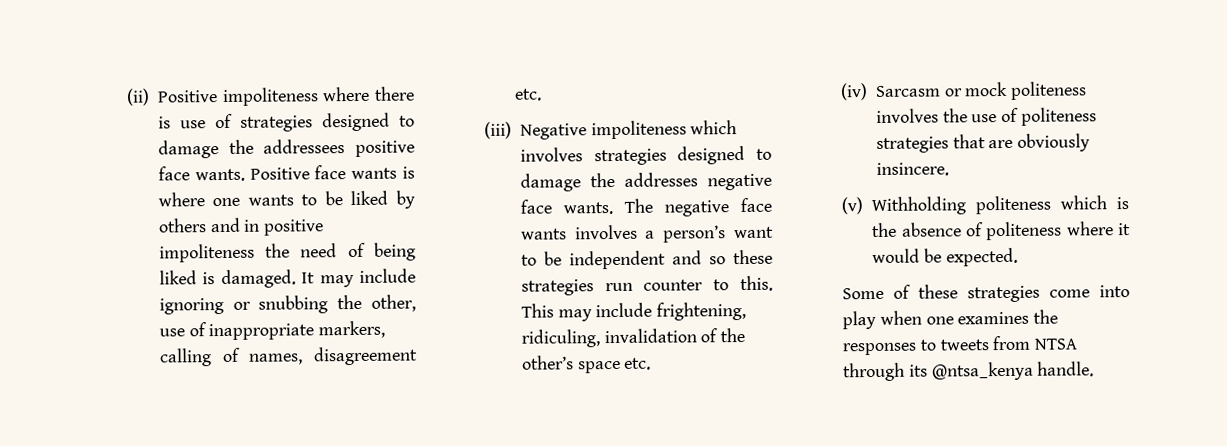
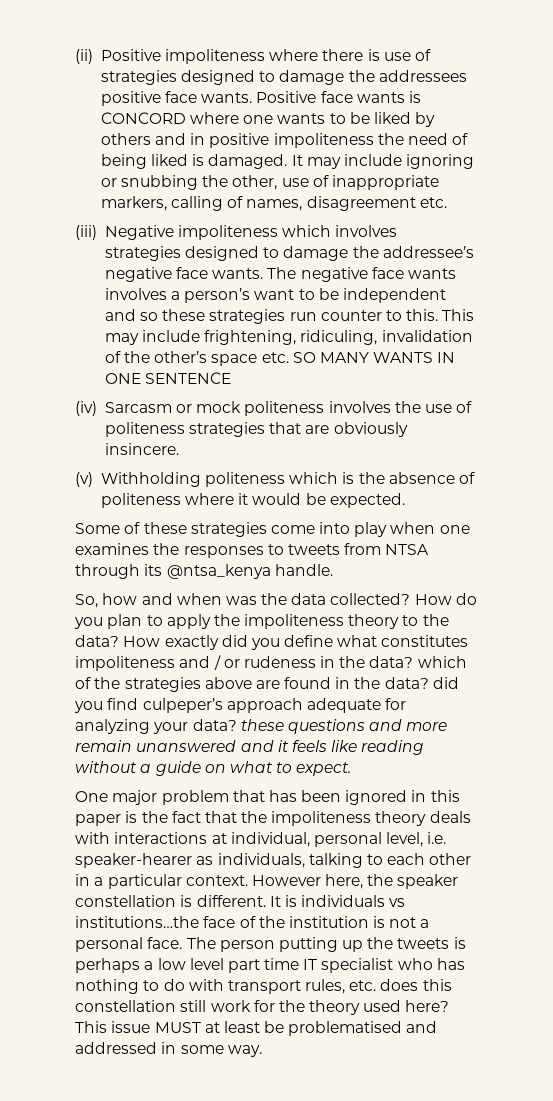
(415, 172) none -> [100,112,186,124] CONCORD
[623,172,698,187] addresses -> [382,246,474,258] addressee’s
(652, 363) none -> [292,352,456,363] [104,372,232,384] SO MANY WANTS IN ONE SENTENCE
(1095, 369) none -> [75,593,477,608] [74,614,449,629] [75,635,469,650] [75,655,467,671] [75,677,459,692] [74,698,407,713] [75,719,448,734] [75,740,425,755] [75,761,352,776] [75,790,460,805] [75,811,471,826] [75,832,447,847] [75,853,472,868] [75,874,459,889] [75,895,406,907] [75,916,430,928] [75,937,466,952] [75,958,465,973] [75,979,452,994] [75,1000,450,1015] [75,1021,438,1036] [75,1042,262,1057] // So, how and when was the data collected? How do you plan to apply the impoliteness theory to the data? How exactly did you define what constitutes impoliteness and / or rudeness in the data? which of the strategies above are found in the data? did you find culpeper’s approach adequate for analyzing your data? these questions and more remain unanswered and it feels like reading without a guide on what to expect. // One major problem that has been ignored in this paper is the fact that the impoliteness theory deals with interactions at individual, personal level, i.e. speaker-hearer as individuals, talking to each other in a particular context. However here, the speaker constellation is different. It is individuals vs institutions…the face of the institution is not a personal face. The person putting up the tweets is perhaps a low level part time IT specialist who has nothing to do with transport rules, etc. does this constellation still work for the theory used here? This issue MUST at least be problematised and addressed in some way.

